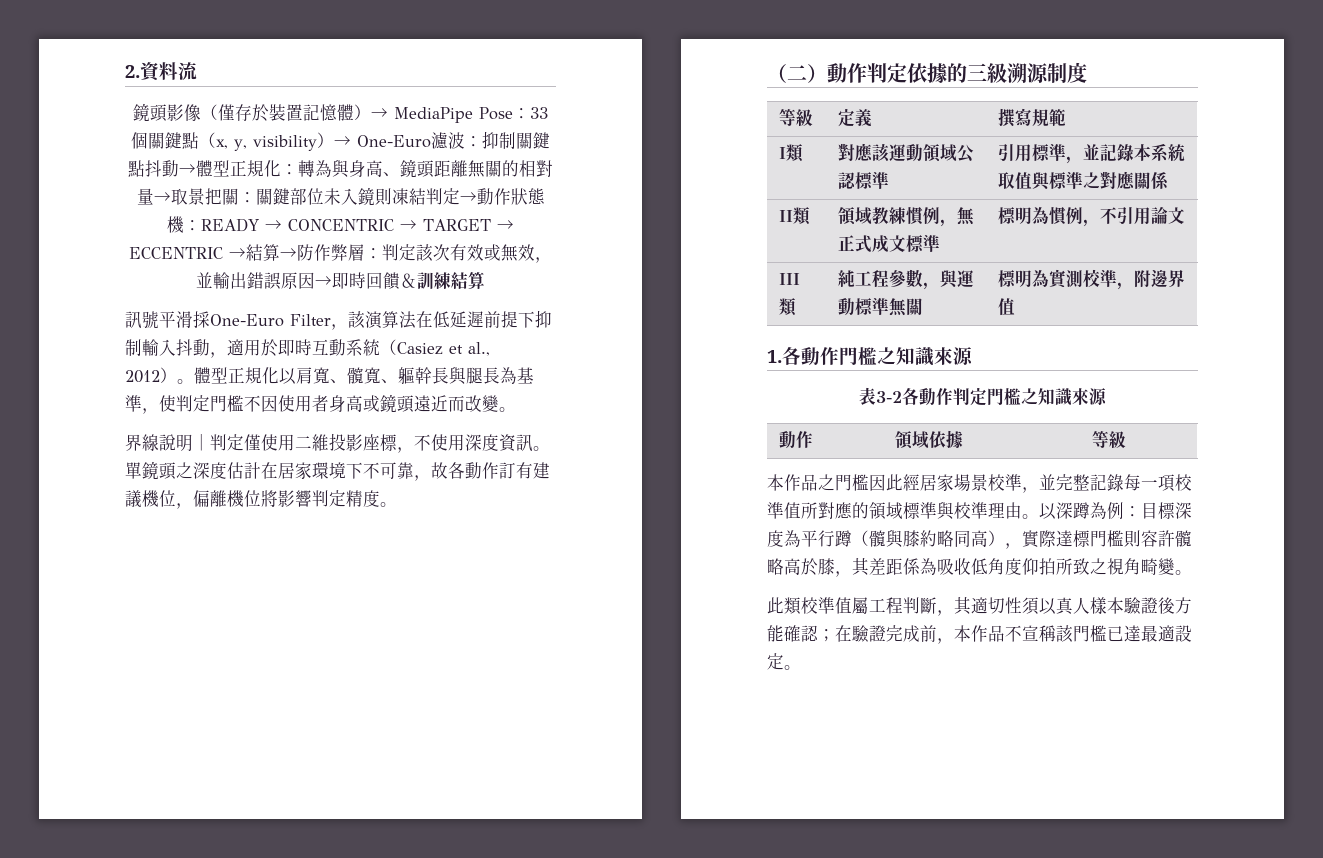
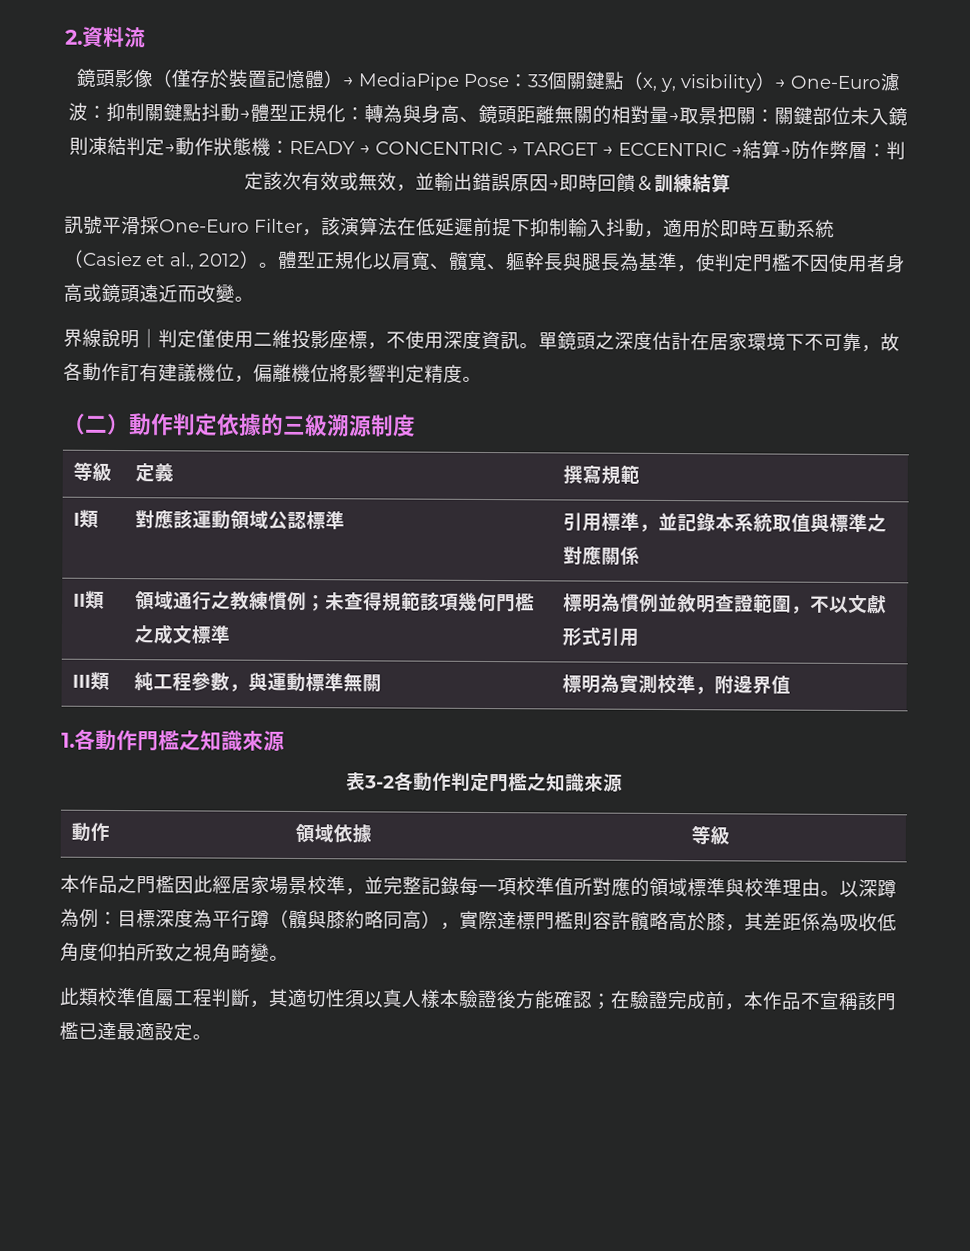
(872, 216) none -> [172,591,231,611] 通行之
[939,207,975,227] [837,235,872,253] ，無正式 -> [305,591,535,613] [133,625,154,644] ；未查得規範該項幾何門檻之
[1082,207,1185,227] ，不引用論文 -> [657,593,887,615] [561,627,639,647] 並敘明查證範圍，不以文獻形式引用

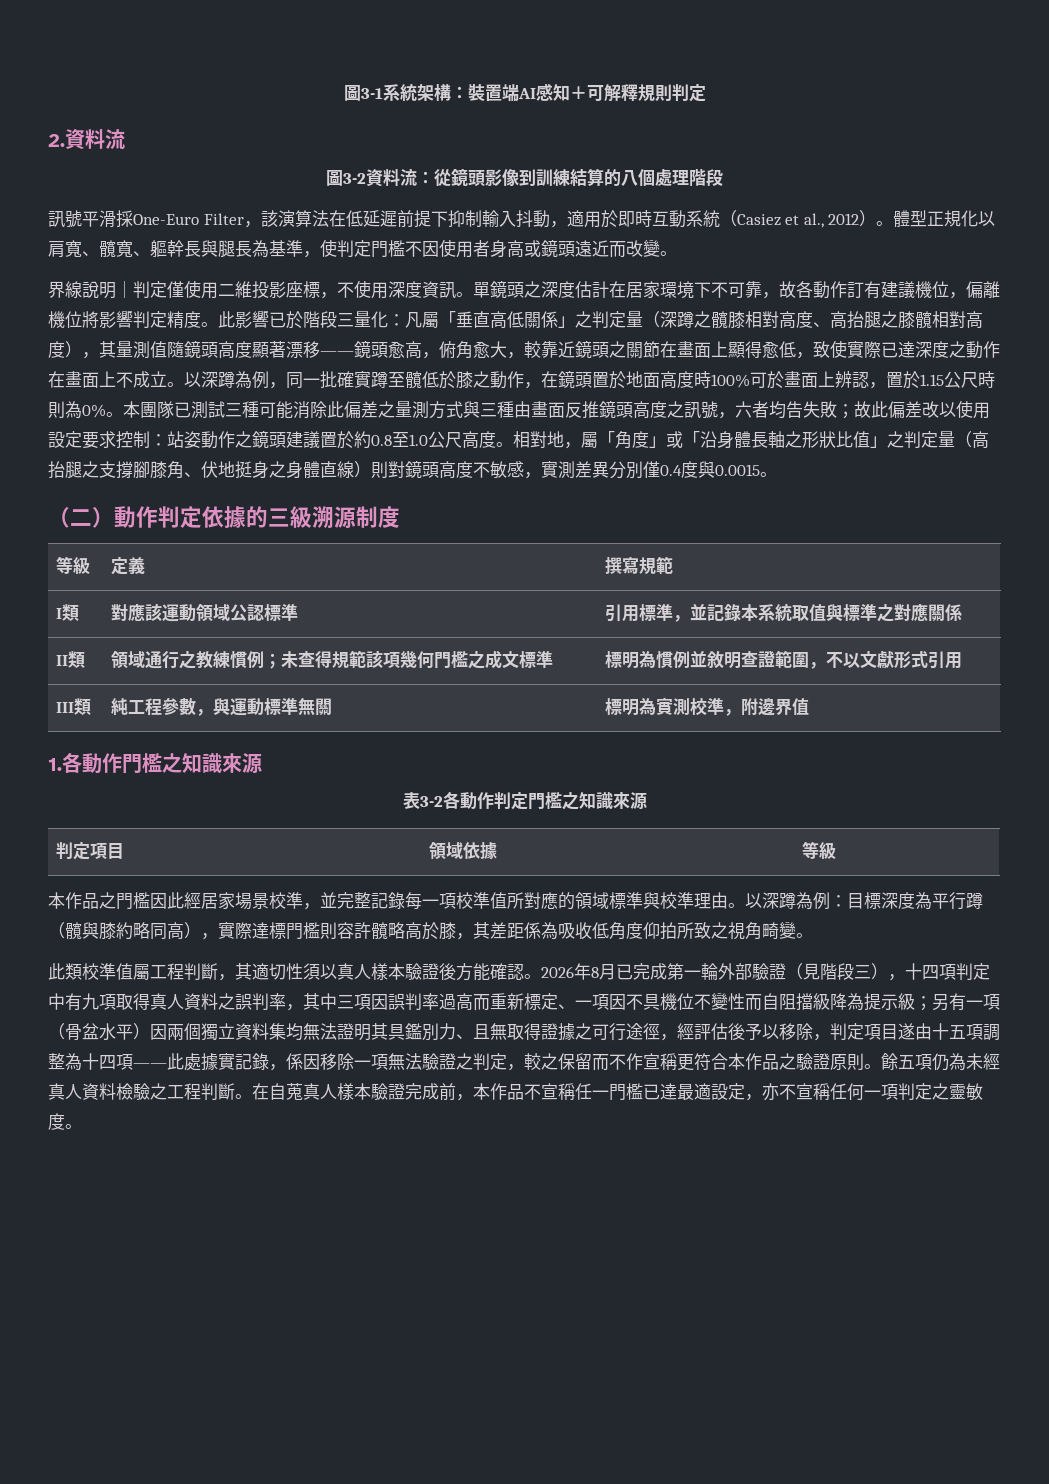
[65,26,146,49] [75,68,900,93] [67,102,908,126] [69,136,906,160] [244,171,655,192] 2.資料流 // 鏡頭影像（僅存於裝置記憶體）→ MediaPipe Pose：33個關鍵點（x, y, visibility）→ One-Euro濾波：抑制關鍵點抖動→體型正規化：轉為與身高、鏡頭距離無關的相對量→取景把關：關鍵部位未入鏡則凍結判定→動作狀態機：READY → CONCENTRIC → TARGET → ECCENTRIC →結算→防作弊層：判定該次有效或無效，並輸出錯誤原因→即時回饋＆ -> [343,83,706,102] [48,129,125,150] [326,169,536,187] 圖3-1系統架構：裝置端AI感知＋可解釋規則判定 // 2.資料流 // 圖3-2資料流：從鏡頭影像到
(731, 183) none -> [604,169,723,186] 的八個處理階段
(482, 379) none -> [218,311,983,329] [48,340,1000,359] [48,371,995,389] [48,400,990,419] [48,431,989,449] [48,461,777,479] 此影響已於階段三量化：凡屬「垂直高低關係」之判定量（深蹲之髖膝相對高度、高抬腿之膝髖相對高度），其量測值隨鏡頭高度顯著漂移——鏡頭愈高，俯角愈大，較靠近鏡頭之關節在畫面上顯得愈低，致使實際已達深度之動作在畫面上不成立。以深蹲為例，同一批確實蹲至髖低於膝之動作，在鏡頭置於地面高度時100%可於畫面上辨認，置於1.15公尺時則為0%。本團隊已測試三種可能消除此偏差之量測方式與三種由畫面反推鏡頭高度之訊號，六者均告失敗；故此偏差改以使用設定要求控制：站姿動作之鏡頭建議置於約0.8至1.0公尺高度。相對地，屬「角度」或「沿身體長軸之形狀比值」之判定量（高抬腿之支撐腳膝角、伏地挺身之身體直線）則對鏡頭高度不敏感，實測差異分別僅0.4度與0.0015。
[70,822,110,842] 動作 -> [55,842,124,860] 判定項目
[591,990,631,1010] ；在 -> [524,963,990,981] [48,992,1000,1011] [48,1023,1000,1041] [48,1053,1000,1071] [48,1083,371,1100] 。2026年8月已完成第一輪外部驗證（見階段三），十四項判定中有九項取得真人資料之誤判率，其中三項因誤判率過高而重新標定、一項因不具機位不變性而自阻擋級降為提示級；另有一項（骨盆水平）因兩個獨立資料集均無法證明其具鑑別力、且無取得證據之可行途徑，經評估後予以移除，判定項目遂由十五項調整為十四項——此處據實記錄，係因移除一項無法驗證之判定，較之保留而不作宣稱更符合本作品之驗證原則。餘五項仍為未經真人資料檢驗之工程判斷。在自蒐真人樣本
[857,992,878,1011] 該 -> [575,1083,609,1100] 任一
(193, 1031) none -> [745,1083,983,1101] [48,1113,65,1130] ，亦不宣稱任何一項判定之靈敏度

